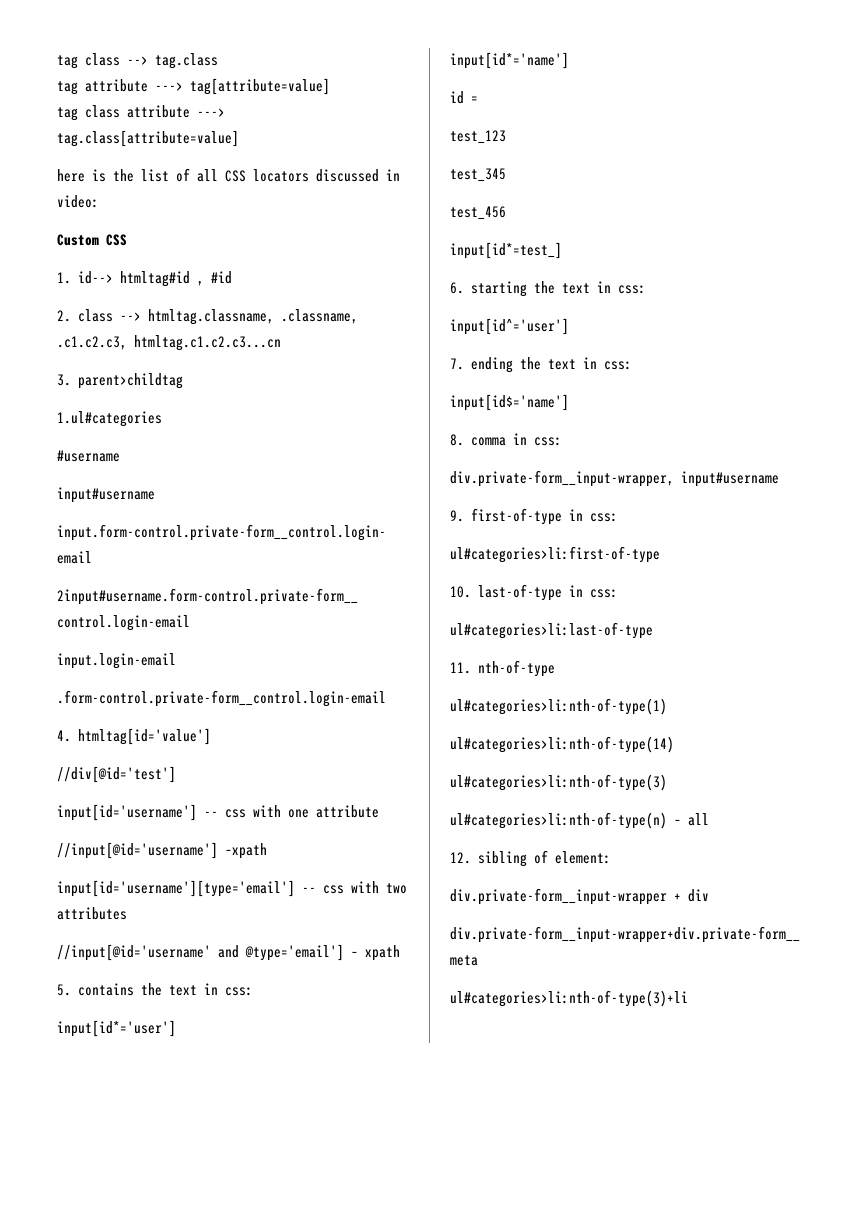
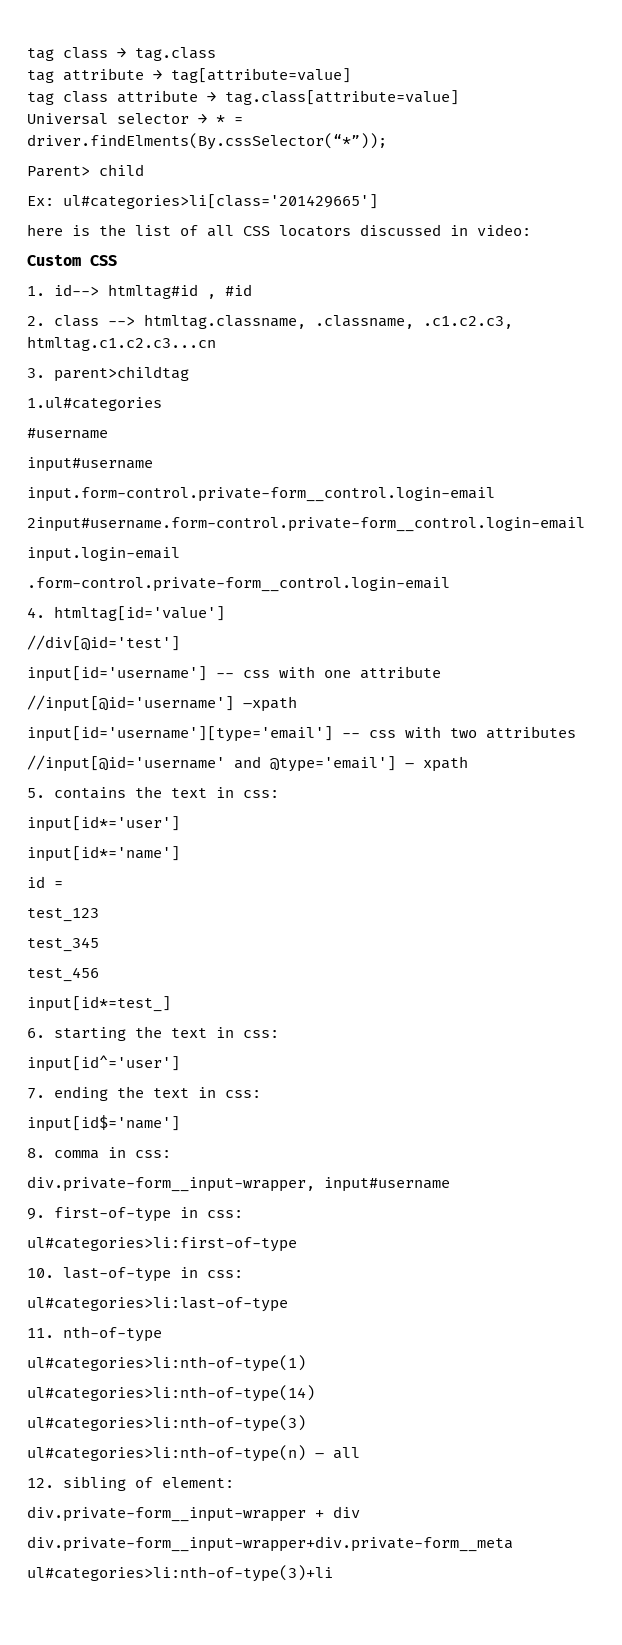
[57,53,148,69] tag class --> -> [27,47,126,61] tag class →
[155,82,183,91] ---> -> [153,69,162,80] →
[197,108,225,117] ---> -> [207,91,216,102] →
(239, 138) none -> [27,113,243,125] [27,133,387,150] [27,164,144,177] [27,194,378,209] // Universal selector → * = driver.findElments(By.cssSelector(“*”)); // Parent> child // Ex: ul#categories>li[class='201429665']

